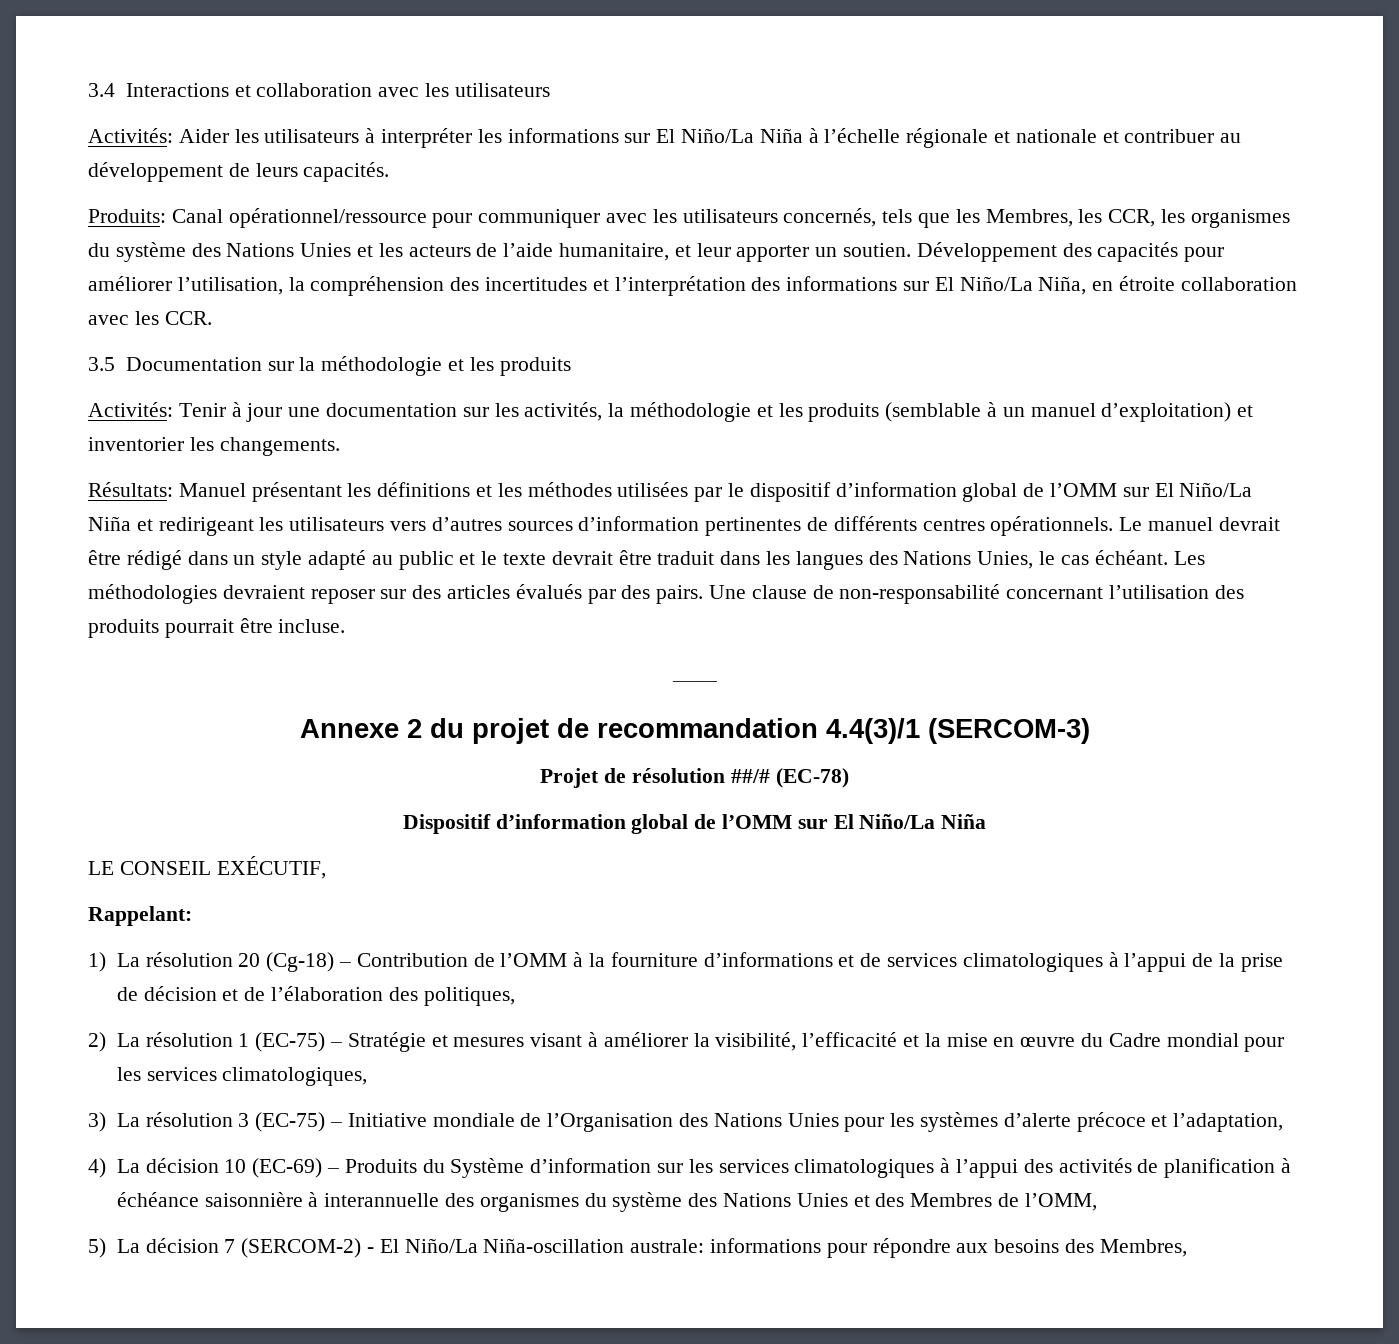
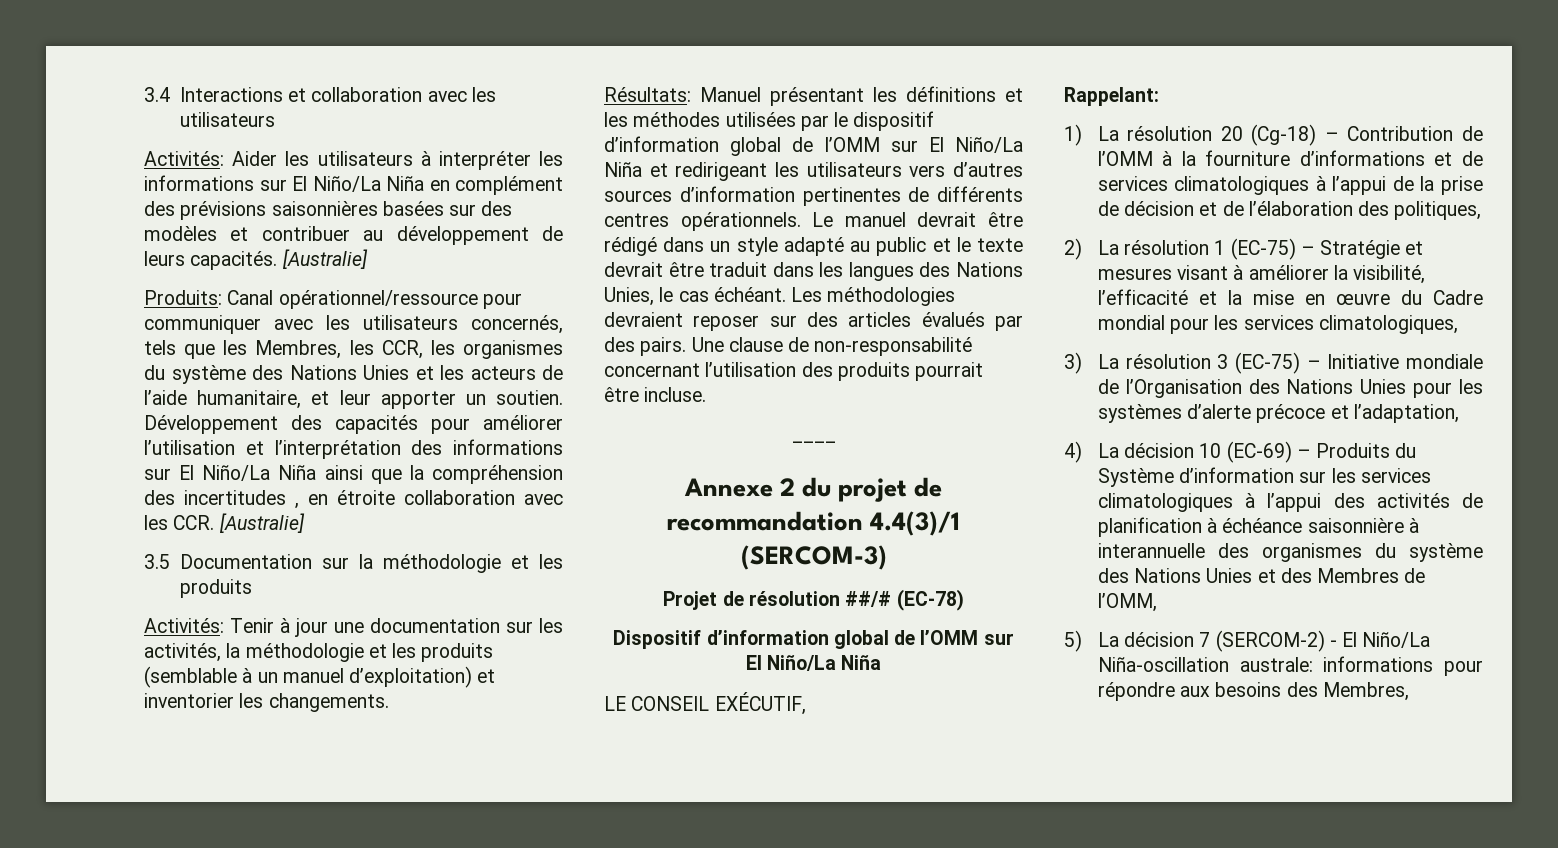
[808,128,1097,148] à l’échelle régionale et nationale -> [429,176,563,195] [144,201,513,220] [144,226,217,241] en complément des prévisions saisonnières basées sur des modèles
(390, 172) none -> [281,249,368,269] [Australie]
[177,276,588,296] l’utilisation, la compréhension des incertitudes -> [144,440,235,455] l’utilisation
[1038,276,1087,295] Niña, -> [278,465,563,484] [144,490,299,509] Niña ainsi que la compréhension des incertitudes ,
(212, 318) none -> [218,513,305,533] [Australie]

